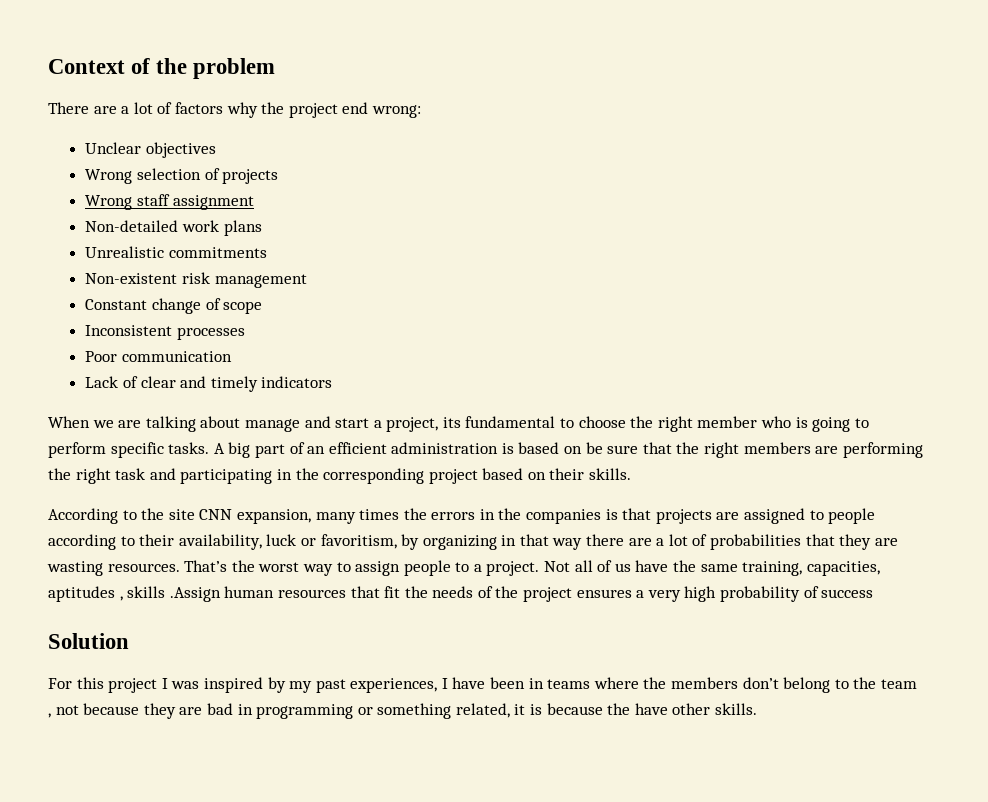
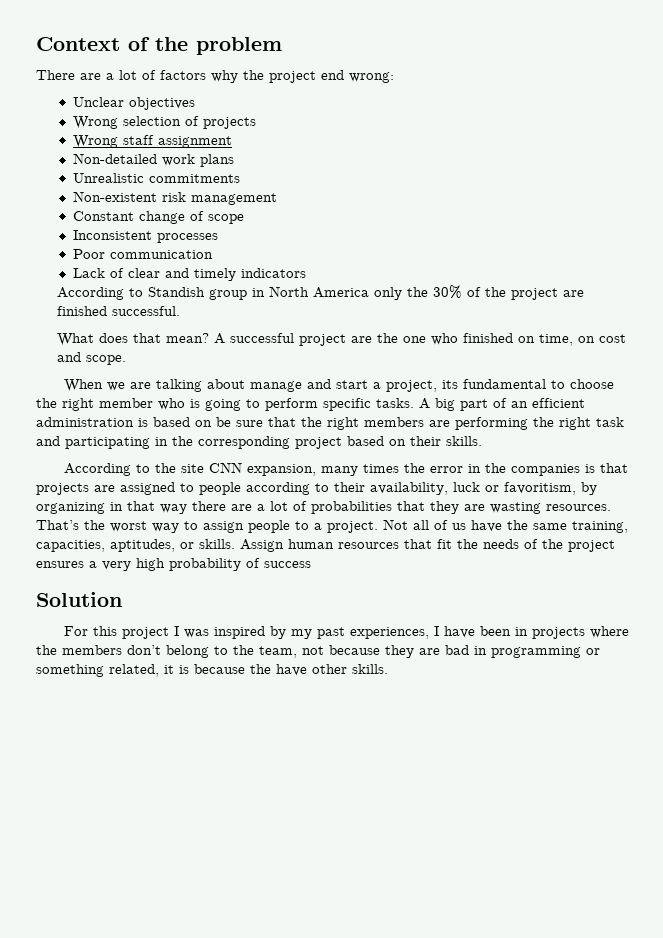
(333, 382) none -> [56,285,584,300] [56,306,180,316] [56,333,626,346] [56,352,126,365] // According to Standish group in North America only the 30% of the project are finished successful. // What does that mean? A successful project are the one who finished on time, on cost and scope.
[431,512,476,520] errors -> [429,466,463,473] error
[48,586,221,602] aptitudes , skills .Assign -> [110,539,284,552] aptitudes, or skills. Assign
[547,679,591,689] teams -> [531,627,585,639] projects
[880,679,917,689] [48,713,51,718] team , -> [259,646,297,658] team,

